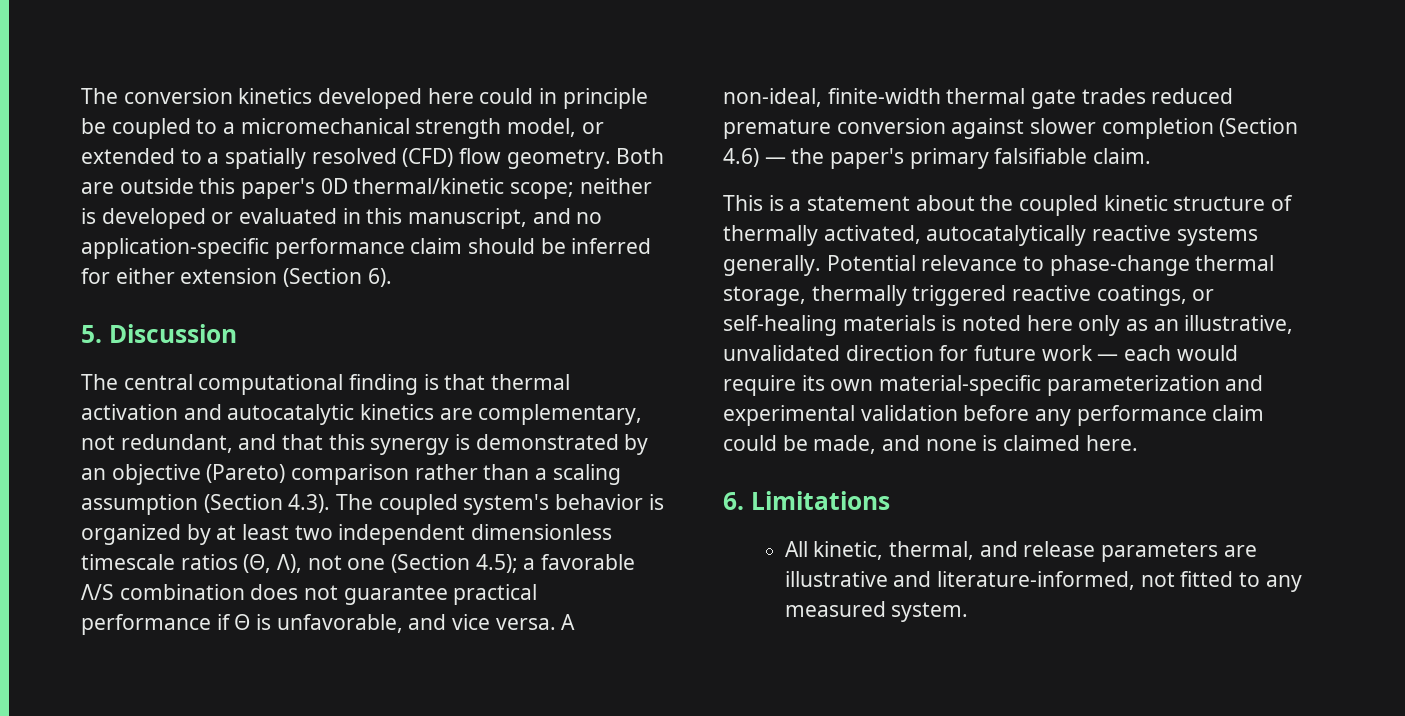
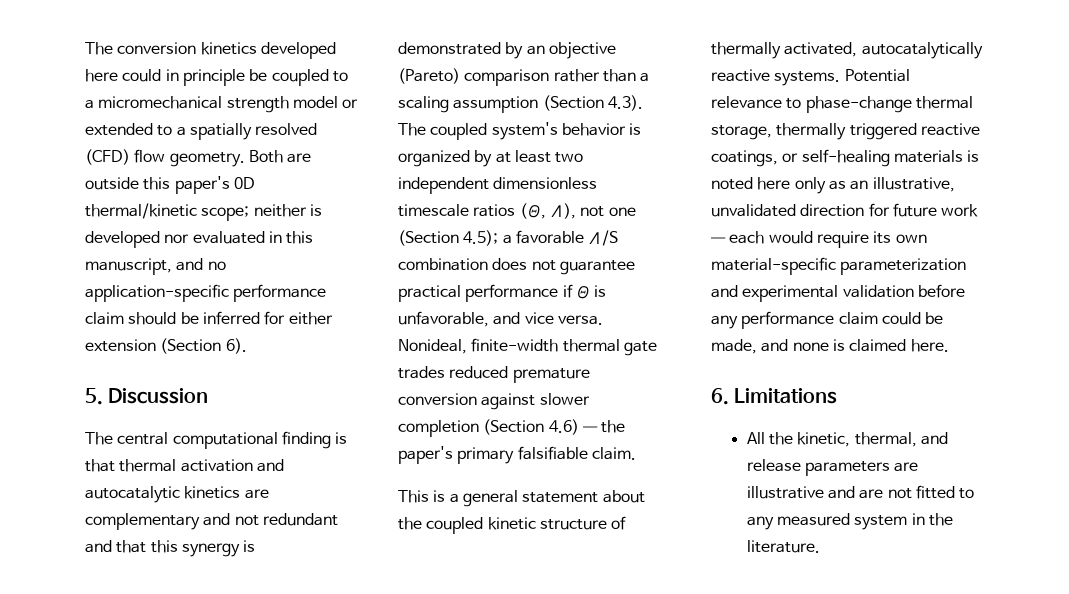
[507,118,577,137] model, -> [292,96,338,108] model
[211,212,234,224] or -> [164,234,190,243] nor
[478,404,643,425] [81,434,233,453] complementary, not redundant, -> [85,513,338,530] complementary and not redundant
[561,614,576,630] [723,88,822,107] A non-ideal, -> [398,339,467,354] Nonideal,
(802, 205) none -> [462,490,518,507] general
[1176,226,1258,246] [723,255,821,276] systems generally. -> [774,71,841,86] systems.
(808, 549) none -> [768,432,793,445] the
[936,571,1135,590] literature-informed, -> [859,489,884,499] are
[891,602,969,622] system. -> [854,513,953,530] [746,540,820,553] system in the literature.

